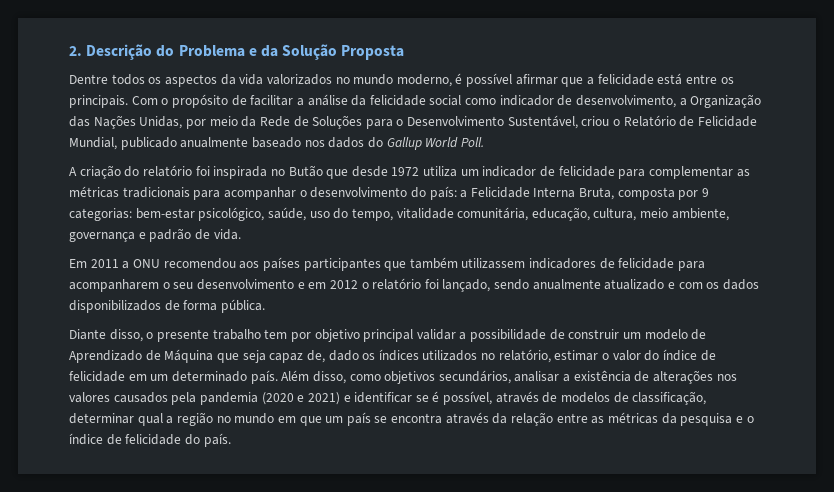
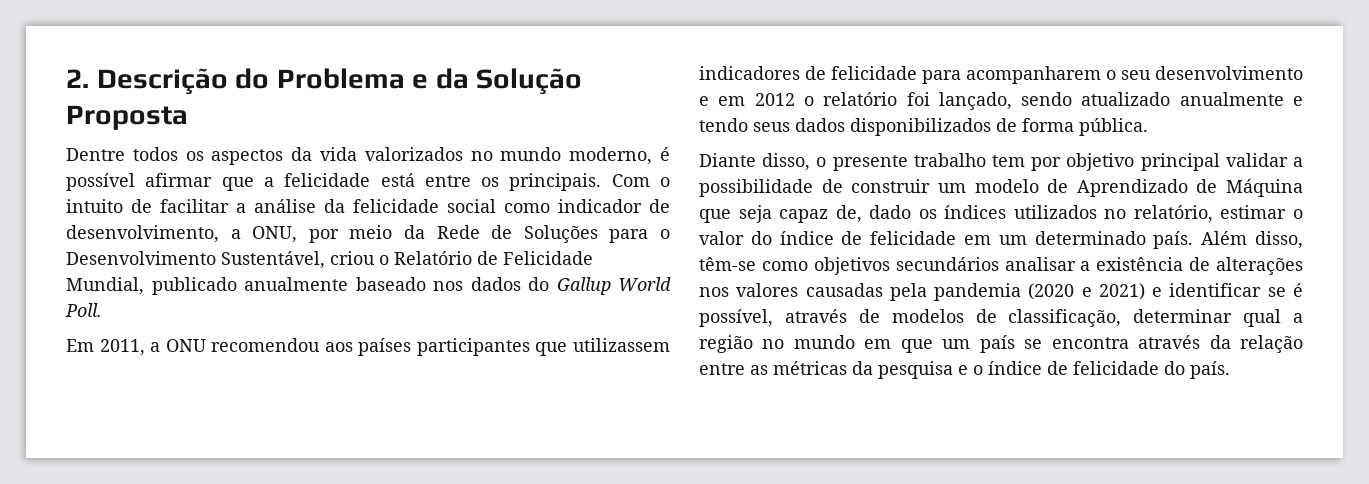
[171,94,228,108] propósito -> [66,199,123,213] intuito
[690,94,762,108] [69,115,183,129] Organização das Nações Unidas, -> [252,226,298,243] ONU,
[69,165,750,179] [69,186,710,200] [69,207,729,221] [69,228,241,242] // A criação do relatório foi inspirada no Butão que desde 1972 utiliza um indicador de felicidade para complementar as métricas tradicionais para acompanhar o desenvolvimento do país: a Felicidade Interna Bruta, composta por 9 categorias: bem-estar psicológico, saúde, uso do tempo, vitalidade comunitária, educação, cultura, meio ambiente, governança e padrão de vida. -> (102, 310) none
[90,259,119,268] 2011 -> [99,339,145,356] 2011,
[409,257,458,269] também -> (568, 349) none
[532,279,720,290] anualmente atualizado e com os -> [1081,92,1303,106] [699,118,790,132] atualizado anualmente e tendo seus
(346, 377) none -> [699,257,756,271] têm-se
[438,370,511,384] secundários, -> [895,257,999,271] secundários
[113,392,168,403] causados -> [805,283,883,297] causadas

